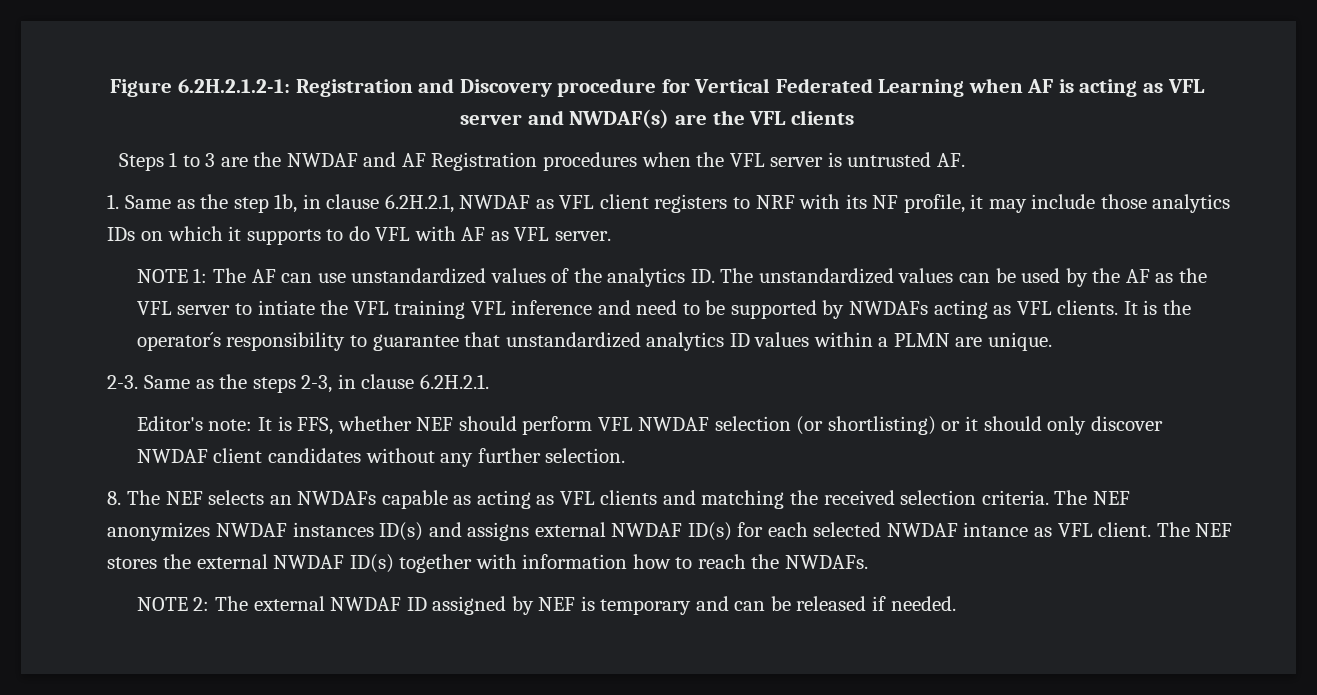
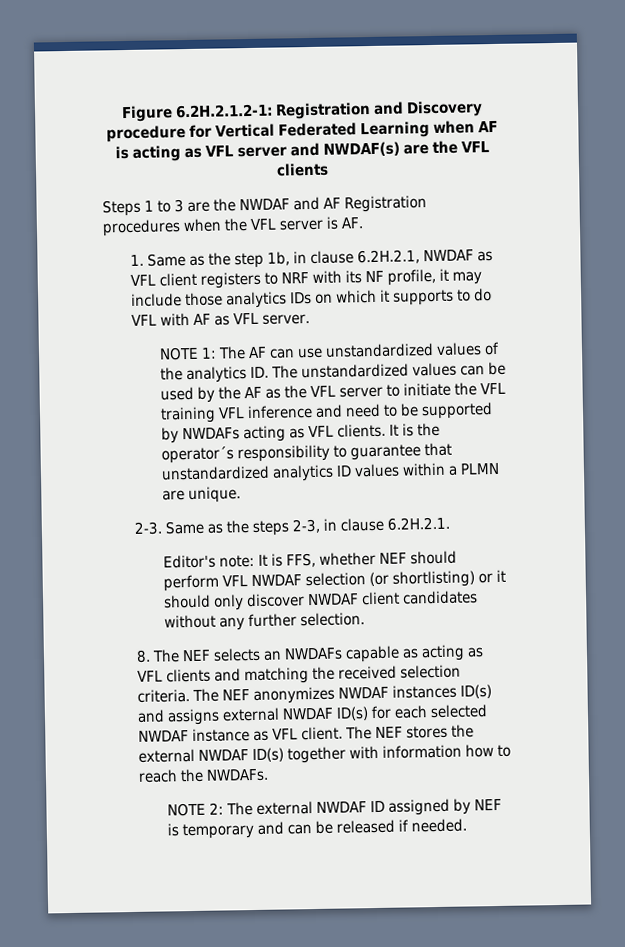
[847,152,932,167] untrusted -> (339, 223) none
[257,300,315,315] intiate -> [402,382,451,397] initiate
[963,522,1029,537] intance -> [192,728,251,743] instance

